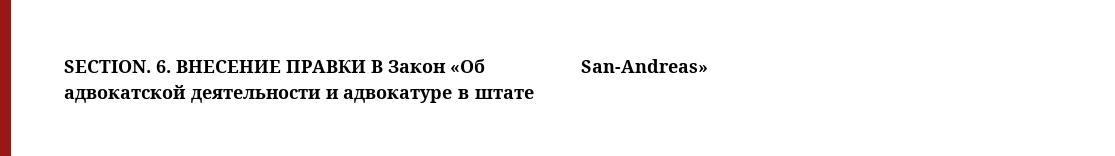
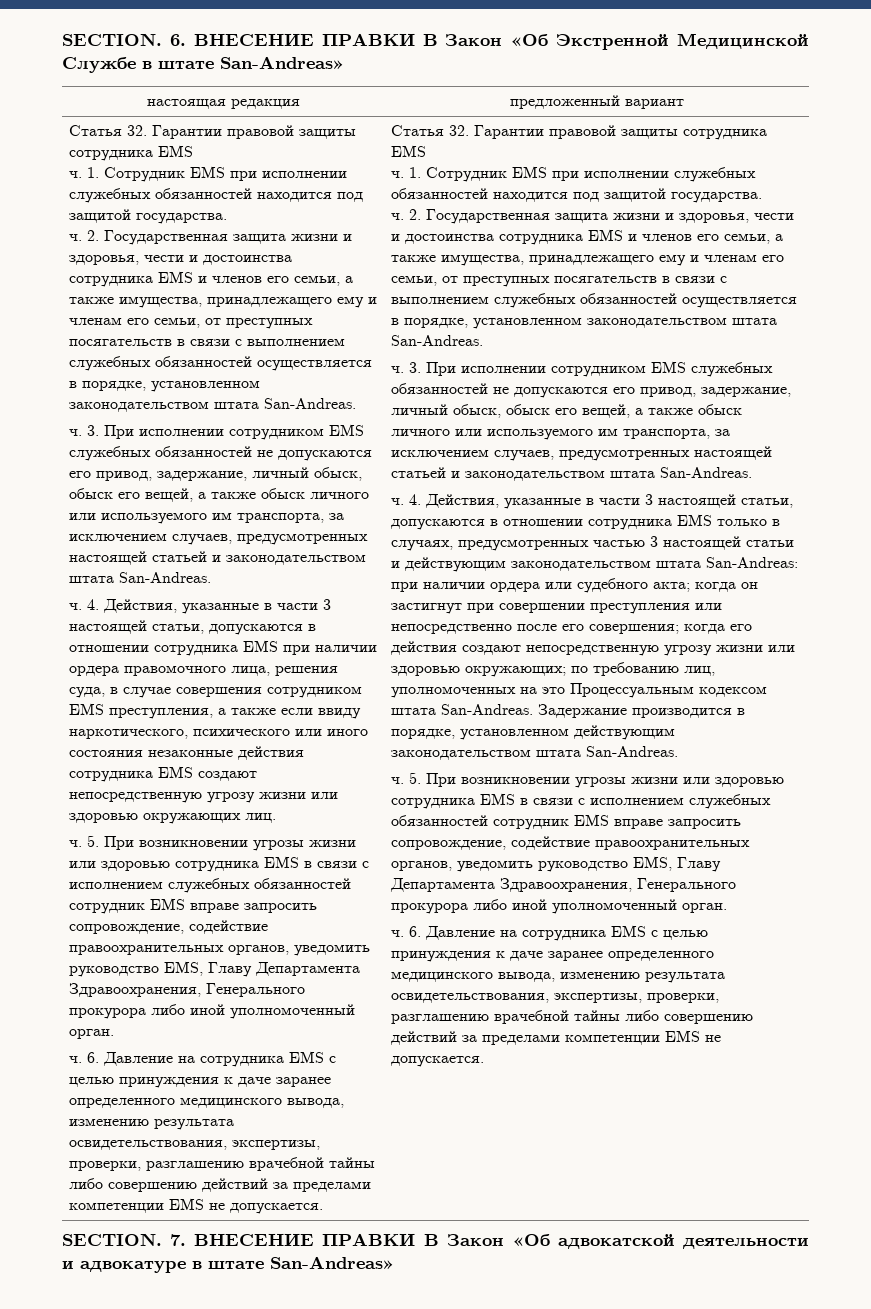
(485, 66) none -> [556,33,809,50] [62,56,345,73] [147,99,300,109] [509,95,684,109] [69,125,357,139] [69,145,194,161] [69,166,348,182] [69,188,364,203] [69,209,228,224] [69,230,353,245] [69,255,293,265] [69,271,354,287] [69,296,378,308] [69,317,314,329] [69,338,346,346] [69,356,373,371] [69,380,261,392] [69,398,357,412] [69,424,365,440] [69,446,373,461] [69,467,363,481] [69,488,370,502] [69,512,345,524] [69,533,369,545] [69,551,367,565] [69,572,212,583] [69,599,332,614] [69,620,317,635] [69,640,378,656] [69,665,339,676] [69,686,363,698] [69,703,362,719] [69,729,369,739] [69,746,305,760] [69,766,258,782] [69,792,339,803] [69,813,277,824] [69,835,357,851] [69,856,370,872] [69,878,352,893] [69,898,318,914] [69,920,269,934] [69,944,371,956] [69,961,361,977] [69,983,306,997] [69,1004,356,1019] [69,1029,115,1039] [69,1051,337,1067] [69,1077,332,1088] [69,1097,345,1108] [69,1118,235,1130] [69,1140,321,1150] [69,1157,376,1171] [69,1178,372,1192] [69,1198,324,1214] [391,125,768,140] [391,145,427,157] [391,166,757,182] [391,188,763,203] [391,209,795,224] [391,229,784,245] [391,254,785,266] [391,275,728,287] [391,293,798,308] [391,317,778,329] [391,335,484,346] [391,361,774,377] [391,383,792,398] [391,404,743,418] [391,428,731,440] [391,446,773,461] [391,467,753,481] [391,494,794,509] [391,514,781,530] [391,536,795,551] [391,557,799,572] [391,578,759,593] [391,603,723,614] [391,624,753,634] [391,641,796,656] [391,662,716,677] [391,683,768,698] [391,704,746,718] [391,725,676,740] [391,746,679,760] [391,772,785,788] [391,793,772,809] [391,814,742,830] [391,836,751,850] [391,856,722,872] [390,878,737,892] [391,899,728,914] [391,925,709,941] [391,951,715,962] [391,971,726,983] [391,993,720,1003] [391,1010,754,1024] [391,1030,722,1045] [391,1056,485,1067] [62,1233,550,1246] Экстренной Медицинской Службе в штате San-Andreas» // настоящая редакция | предложенный вариант // Статья 32. Гарантии правовой защиты сотрудника EMS // ч. 1. Сотрудник EMS при исполнении служебных обязанностей находится под защитой государства. // ч. 2. Государственная защита жизни и здоровья, чести и достоинства сотрудника EMS и членов его семьи, а также имущества, принадлежащего ему и членам его семьи, от преступных посягательств в связи с выполнением служебных обязанностей осуществляется в порядке, установленном законодательством штата San-Andreas. // ч. 3. При исполнении сотрудником EMS служебных обязанностей не допускаются его привод, задержание, личный обыск, обыск его вещей, а также обыск личного или используемого им транспорта, за исключением случаев, предусмотренных настоящей статьей и законодательством штата San-Andreas. // ч. 4. Действия, указанные в части 3 настоящей статьи, допускаются в отношении сотрудника EMS при наличии ордера правомочного лица, решения суда, в случае совершения сотрудником EMS преступления, а также если ввиду наркотического, психического или иного состояния незаконные действия сотрудника EMS создают непосредственную угрозу жизни или здоровью окружающих лиц. // ч. 5. При возникновении угрозы жизни или здоровью сотрудника EMS в связи с исполнением служебных обязанностей сотрудник EMS вправе запросить сопровождение, содействие правоохранительных органов, уведомить руководство EMS, Главу Департамента Здравоохранения, Генерального прокурора либо иной уполномоченный орган. // ч. 6. Давление на сотрудника EMS с целью принуждения к даче заранее определенного медицинского вывода, изменению результата освидетельствования, экспертизы, проверки, разглашению врачебной тайны либо совершению действий за пределами компетенции EMS не допускается. | Статья 32. Гарантии правовой защиты сотрудника EMS // ч. 1. Сотрудник EMS при исполнении служебных обязанностей находится под защитой государства. // ч. 2. Государственная защита жизни и здоровья, чести и достоинства сотрудника EMS и членов его семьи, а также имущества, принадлежащего ему и членам его семьи, от преступных посягательств в связи с выполнением служебных обязанностей осуществляется в порядке, установленном законодательством штата San-Andreas. // ч. 3. При исполнении сотрудником EMS служебных обязанностей не допускаются его привод, задержание, личный обыск, обыск его вещей, а также обыск личного или используемого им транспорта, за исключением случаев, предусмотренных настоящей статьей и законодательством штата San-Andreas. // ч. 4. Действия, указанные в части 3 настоящей статьи, допускаются в отношении сотрудника EMS только в случаях, предусмотренных частью 3 настоящей статьи и действующим законодательством штата San-Andreas: при наличии ордера или судебного акта; когда он застигнут при совершении преступления или непосредственно после его совершения; когда его действия создают непосредственную угрозу жизни или здоровью окружающих; по требованию лиц, уполномоченных на это Процессуальным кодексом штата San-Andreas. Задержание производится в порядке, установленном действующим законодательством штата San-Andreas. // ч. 5. При возникновении угрозы жизни или здоровью сотрудника EMS в связи с исполнением служебных обязанностей сотрудник EMS вправе запросить сопровождение, содействие правоохранительных органов, уведомить руководство EMS, Главу Департамента Здравоохранения, Генерального прокурора либо иной уполномоченный орган. // ч. 6. Давление на сотрудника EMS с целью принуждения к даче заранее определенного медицинского вывода, изменению результата освидетельствования, экспертизы, проверки, разглашению врачебной тайны либо совершению действий за пределами компетенции EMS не допускается. // SECTION. 7. ВНЕСЕНИЕ ПРАВКИ В Закон «Об

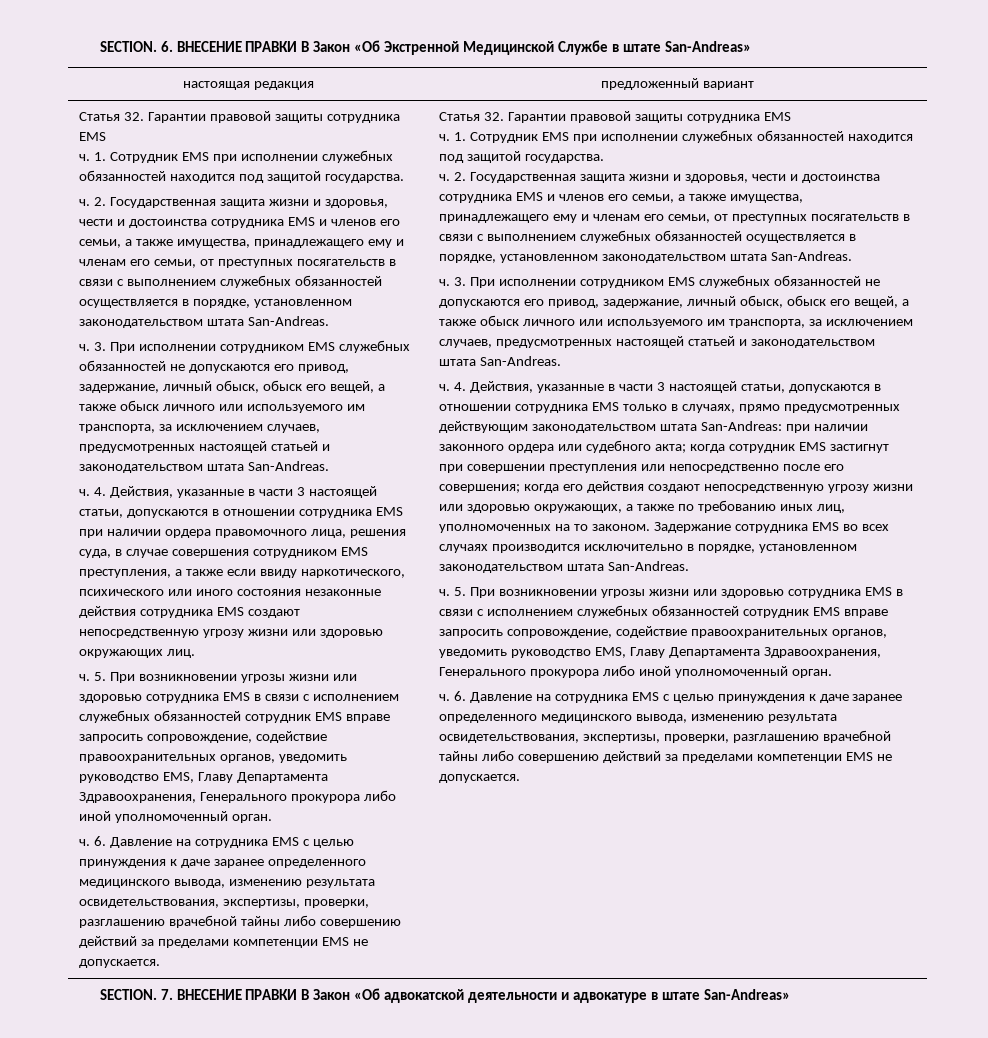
[458,536,795,551] [391,561,401,568] предусмотренных частью 3 настоящей статьи и -> [738,404,900,413] прямо предусмотренных
(486, 585) none -> [439,444,505,451] законного
[741,582,759,589] он -> [728,442,826,453] сотрудник EMS
[465,666,567,677] окружающих; -> [534,504,675,513] окружающих, а также
(680, 669) none -> [779,504,813,511] иных
[542,683,768,698] [391,704,746,718] [391,725,676,740] это Процессуальным кодексом штата San-Andreas. Задержание производится в порядке, установленном действующим -> [574,522,889,533] [439,544,857,553] то законом. Задержание сотрудника EMS во всех случаях производится исключительно в порядке, установленном

